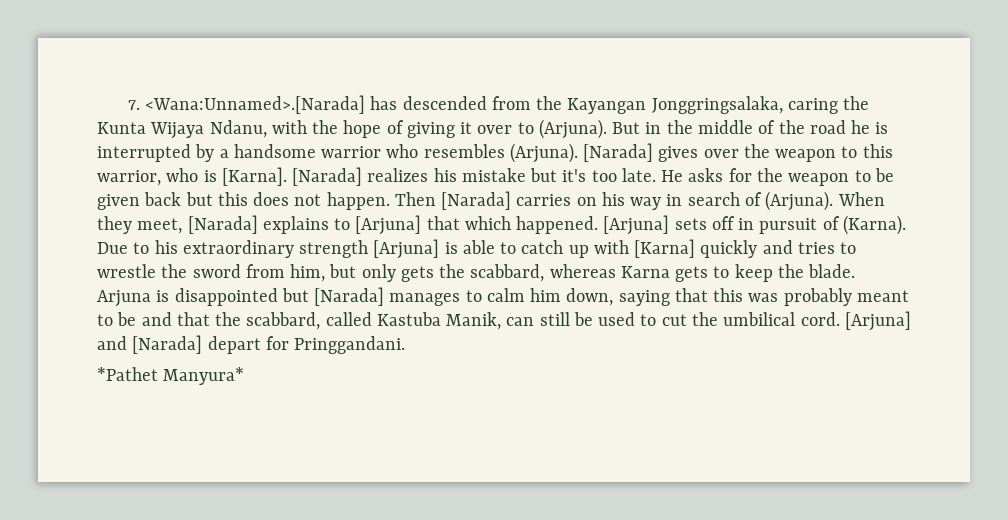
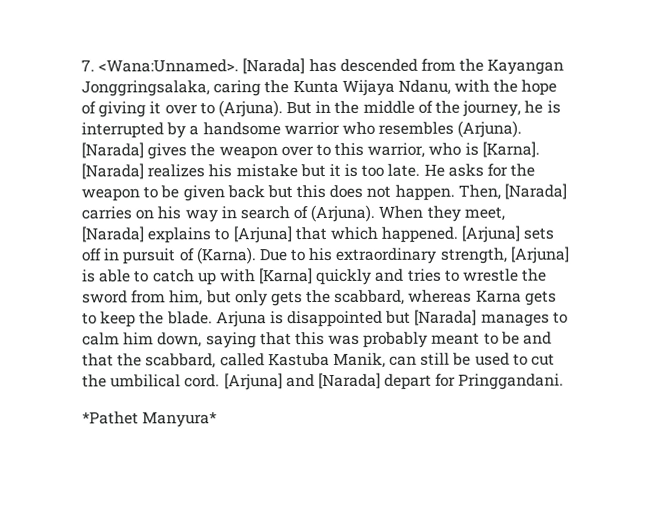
[145,95,366,114] <Wana:Unnamed>.[Narada] -> [98,58,306,75] <Wana:Unnamed>. [Narada]
[809,120,846,134] road -> [462,100,522,117] journey,
[703,144,837,162] over the weapon -> [190,143,314,160] the weapon over
[562,169,587,182] it's -> [328,163,359,177] it is
[394,192,436,206] Then -> [457,184,501,200] Then,
[299,240,369,258] strength -> [439,247,508,264] strength,

